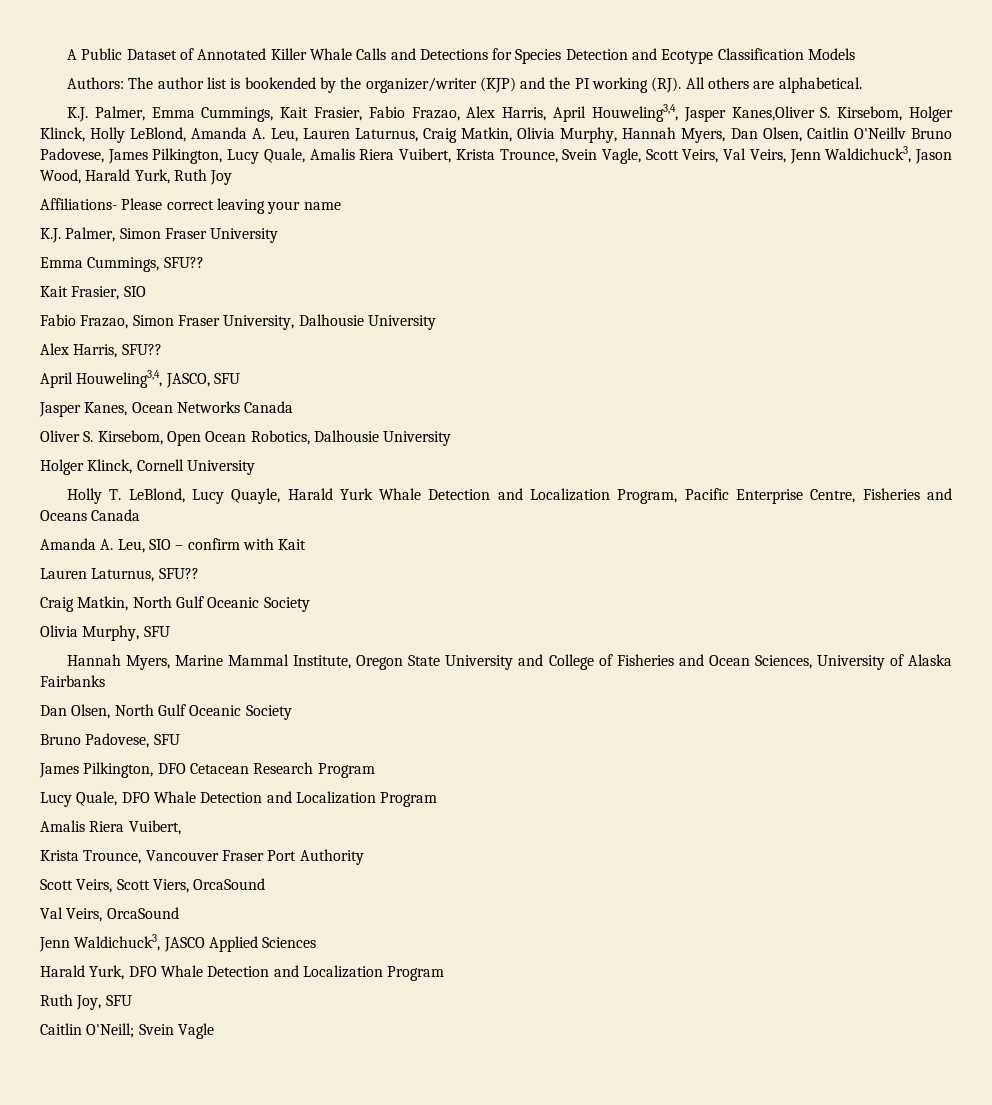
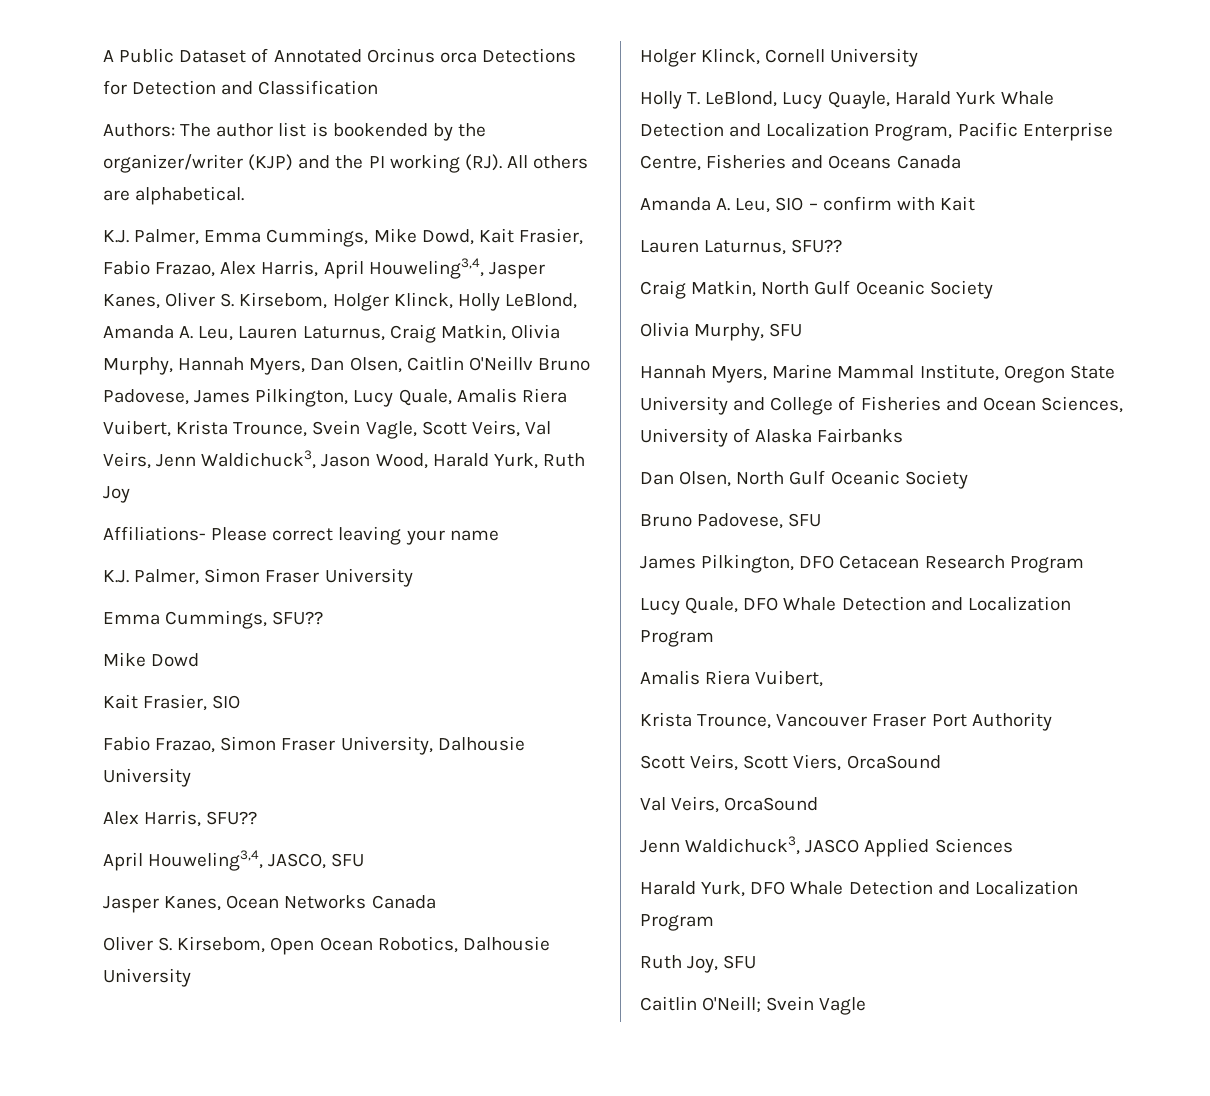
[270,48,416,60] Killer Whale Calls and -> [366,48,477,63] Orcinus orca
[515,48,714,64] Species Detection and Ecotype -> [132,80,254,95] Detection and
[808,48,856,60] Models -> (379, 87) none
(274, 114) none -> [373,228,474,245] Mike Dowd,
[731,106,815,121] Kanes,Oliver -> [103,292,216,309] Kanes, Oliver
(204, 262) none -> [103,652,200,667] // Mike Dowd

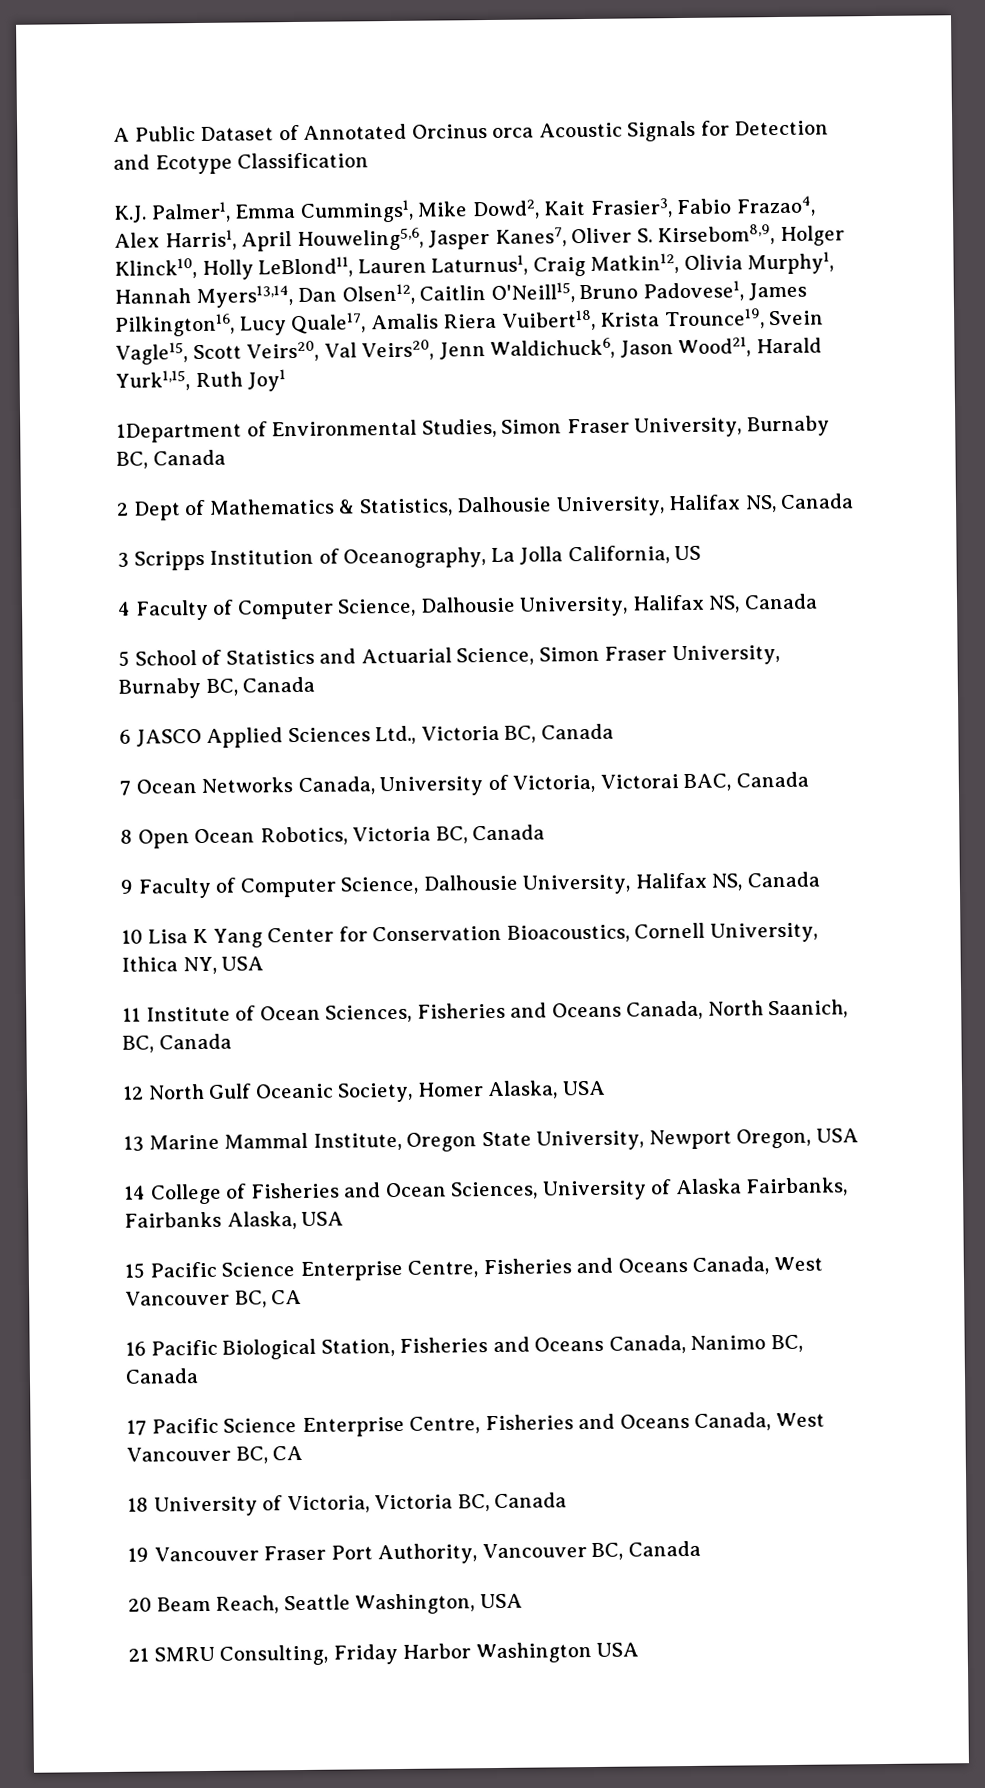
[481,48,576,63] Detections -> [538,120,697,142] Acoustic Signals
(254, 88) none -> [154,154,233,175] Ecotype
[103,122,486,141] [103,154,589,173] [103,186,245,205] [103,228,583,247] [103,258,545,279] [103,292,577,311] [103,324,560,343] [103,356,590,375] [103,388,567,407] [103,420,551,439] [103,450,585,469] [103,486,130,503] [103,526,499,545] [103,568,413,587] [103,610,324,629] [103,652,200,667] [103,694,241,711] [103,736,525,755] [103,768,191,787] [103,810,258,827] [103,850,365,871] [103,895,436,913] [103,936,550,955] [103,968,191,987] [640,48,919,67] [640,91,1054,109] [640,122,1113,141] [640,154,961,171] [640,196,975,213] [640,239,843,255] [640,280,993,299] [640,322,803,341] [640,365,768,383] Authors: The author list is bookended by the organizer/writer (KJP) and the PI working (RJ). All others are alphabetical. // K.J. Palmer, Emma Cummings, Mike Dowd, Kait Frasier, Fabio Frazao, Alex Harris, April Houweling3,4, Jasper Kanes, Oliver S. Kirsebom, Holger Klinck, Holly LeBlond, Amanda A. Leu, Lauren Laturnus, Craig Matkin, Olivia Murphy, Hannah Myers, Dan Olsen, Caitlin O'Neillv Bruno Padovese, James Pilkington, Lucy Quale, Amalis Riera Vuibert, Krista Trounce, Svein Vagle, Scott Veirs, Val Veirs, Jenn Waldichuck3, Jason Wood, Harald Yurk, Ruth Joy // Affiliations- Please correct leaving your name // K.J. Palmer, Simon Fraser University // Emma Cummings, SFU?? // Mike Dowd // Kait Frasier, SIO // Fabio Frazao, Simon Fraser University, Dalhousie University // Alex Harris, SFU?? // April Houweling3,4, JASCO, SFU // Jasper Kanes, Ocean Networks Canada // Oliver S. Kirsebom, Open Ocean Robotics, Dalhousie University // Holger Klinck, Cornell University // Holly T. LeBlond, Lucy Quayle, Harald Yurk Whale Detection and Localization Program, Pacific Enterprise Centre, Fisheries and Oceans Canada // Amanda A. Leu, SIO – confirm with Kait // Lauren Laturnus, SFU?? // Craig Matkin, North Gulf Oceanic Society // Olivia Murphy, SFU // Hannah Myers, -> [113,195,816,223] [114,224,845,252] [114,251,835,280] [114,280,808,309] [115,308,825,337] [115,336,822,365] [115,369,287,392] [116,415,830,443] [116,449,226,469] [116,493,855,521] [117,545,702,571] [117,593,818,621] [118,645,780,667] [118,676,316,699] [119,723,614,748] [119,771,809,797] [120,824,546,849] [120,871,820,899] [121,922,818,948] [121,956,265,975] [122,999,849,1023] [122,1033,232,1053] [122,1080,606,1103] [123,1135,144,1152] K.J. Palmer1, Emma Cummings1, Mike Dowd2, Kait Frasier3, Fabio Frazao4, Alex Harris1, April Houweling5,6, Jasper Kanes7, Oliver S. Kirsebom8,9, Holger Klinck10, Holly LeBlond11, Lauren Laturnus1, Craig Matkin12, Olivia Murphy1, Hannah Myers13,14, Dan Olsen12, Caitlin O'Neill15, Bruno Padovese1, James Pilkington16, Lucy Quale17, Amalis Riera Vuibert18, Krista Trounce19, Svein Vagle15, Scott Veirs20, Val Veirs20, Jenn Waldichuck6, Jason Wood21, Harald Yurk1,15, Ruth Joy1 // 1Department of Environmental Studies, Simon Fraser University, Burnaby BC, Canada // 2 Dept of Mathematics & Statistics, Dalhousie University, Halifax NS, Canada // 3 Scripps Institution of Oceanography, La Jolla California, US // 4 Faculty of Computer Science, Dalhousie University, Halifax NS, Canada // 5 School of Statistics and Actuarial Science, Simon Fraser University, Burnaby BC, Canada // 6 JASCO Applied Sciences Ltd., Victoria BC, Canada // 7 Ocean Networks Canada, University of Victoria, Victorai BAC, Canada // 8 Open Ocean Robotics, Victoria BC, Canada // 9 Faculty of Computer Science, Dalhousie University, Halifax NS, Canada // 10 Lisa K Yang Center for Conservation Bioacoustics, Cornell University, Ithica NY, USA // 11 Institute of Ocean Sciences, Fisheries and Oceans Canada, North Saanich, BC, Canada // 12 North Gulf Oceanic Society, Homer Alaska, USA // 13
[640,396,766,415] University and -> [536,1128,859,1151] [123,1185,146,1200] University, Newport Oregon, USA // 14
(813, 436) none -> [745,1177,849,1197] Fairbanks,
[640,470,968,489] [640,513,822,529] [640,554,1084,573] [640,596,1071,615] [640,630,714,647] [640,670,824,687] [640,712,1052,731] [640,754,941,771] [640,796,819,813] [640,836,1013,857] [640,880,1078,897] [640,914,714,931] [640,955,757,973] [640,996,867,1015] // Dan Olsen, North Gulf Oceanic Society // Bruno Padovese, SFU // James Pilkington, DFO Cetacean Research Program // Lucy Quale, DFO Whale Detection and Localization Program // Amalis Riera Vuibert, // Krista Trounce, Vancouver Fraser Port Authority // Scott Veirs, Scott Viers, OrcaSound // Val Veirs, OrcaSound // Jenn Waldichuck3, JASCO Applied Sciences // Harald Yurk, DFO Whale Detection and Localization Program // Ruth Joy, SFU // Caitlin O'Neill; Svein Vagle -> [226,1211,345,1230] [124,1256,823,1282] [125,1289,303,1308] [125,1334,803,1360] [125,1368,199,1384] [126,1412,825,1437] [126,1445,304,1464] [127,1492,568,1517] [127,1540,701,1565] [128,1593,523,1615] [128,1642,640,1666] Alaska, USA // 15 Pacific Science Enterprise Centre, Fisheries and Oceans Canada, West Vancouver BC, CA // 16 Pacific Biological Station, Fisheries and Oceans Canada, Nanimo BC, Canada // 17 Pacific Science Enterprise Centre, Fisheries and Oceans Canada, West Vancouver BC, CA // 18 University of Victoria, Victoria BC, Canada // 19 Vancouver Fraser Port Authority, Vancouver BC, Canada // 20 Beam Reach, Seattle Washington, USA // 21 SMRU Consulting, Friday Harbor Washington USA

